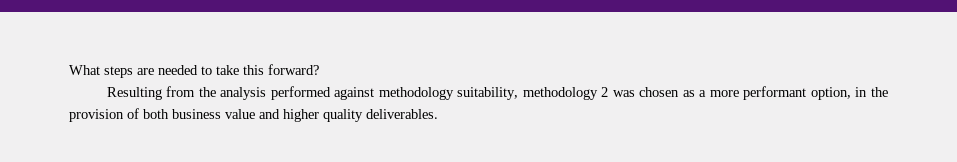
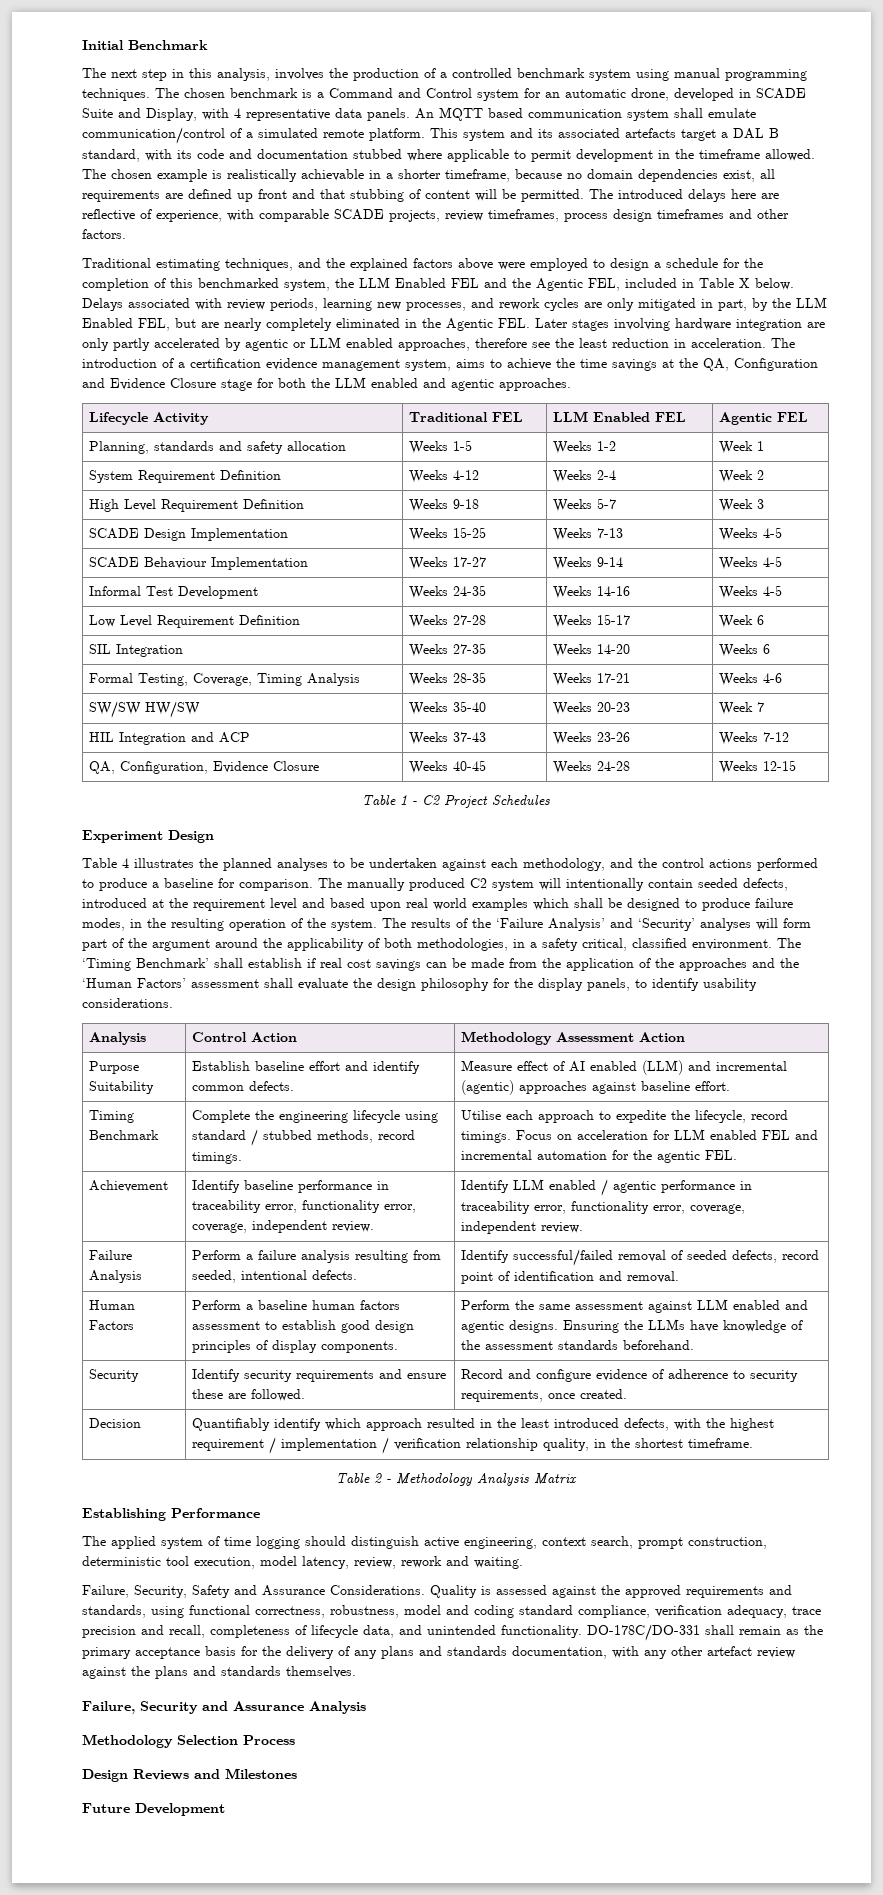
[69,64,319,78] [106,86,888,100] [69,108,438,122] What steps are needed to take this forward? // Resulting from the analysis performed against methodology suitability, methodology 2 was chosen as a more performant option, in the provision of both business value and higher quality deliverables. -> [82,40,208,50] [82,68,807,81] [82,88,806,101] [82,107,756,121] [82,127,779,144] [82,149,815,162] [82,169,775,182] [82,189,779,202] [82,209,789,222] [82,229,126,239] [82,258,763,271] [82,277,794,291] [82,297,827,311] [82,318,825,331] [82,337,795,351] [82,358,818,371] [82,377,571,391] [88,412,209,425] [408,412,523,422] [552,411,686,422] [718,412,808,425] [88,441,346,454] [408,440,472,454] [552,441,616,454] [718,441,764,454] [88,470,281,483] [408,470,479,483] [552,470,616,483] [718,470,764,483] [88,499,304,512] [408,499,479,512] [552,498,616,512] [718,499,764,512] [88,528,288,541] [408,527,486,541] [552,528,623,541] [718,527,782,541] [88,557,308,570] [408,557,486,570] [552,557,623,570] [718,556,782,570] [88,586,258,599] [408,585,486,599] [552,586,630,599] [718,585,782,599] [88,615,300,628] [408,615,486,628] [552,614,630,628] [718,615,764,628] [88,644,183,657] [408,643,486,657] [552,644,630,657] [718,644,770,657] [88,673,360,686] [408,672,486,686] [552,673,630,686] [718,673,782,686] [88,701,200,718] [408,701,486,715] [552,702,630,715] [718,702,764,715] [88,732,250,745] [408,732,486,745] [552,732,630,745] [718,732,789,745] [88,761,319,774] [408,760,486,774] [552,761,630,774] [718,760,796,774] [361,795,550,808] [82,830,214,843] [82,858,818,871] [82,878,788,891] [82,898,793,911] [82,918,811,931] [82,938,801,951] [82,958,799,971] [82,978,757,991] [82,998,173,1008] [88,1032,146,1045] [191,1032,297,1042] [460,1031,685,1045] [88,1061,139,1074] [88,1081,154,1094] [191,1061,420,1074] [191,1081,294,1091] [460,1060,787,1075] [460,1080,730,1095] [88,1110,134,1123] [88,1130,159,1140] [191,1110,438,1123] [191,1129,415,1146] [191,1152,242,1164] [460,1110,788,1123] [460,1129,818,1143] [460,1150,737,1163] [88,1180,168,1192] [191,1180,389,1193] [191,1200,416,1213] [191,1220,374,1233] [460,1179,752,1196] [460,1201,745,1214] [460,1221,583,1234] [88,1250,132,1260] [88,1270,142,1283] [191,1250,441,1263] [191,1270,357,1283] [460,1249,819,1266] [460,1271,679,1284] [88,1300,135,1310] [88,1320,134,1330] [191,1300,400,1310] [191,1320,414,1333] [191,1340,398,1353] [460,1299,808,1313] [460,1319,803,1333] [460,1340,694,1350] [88,1369,139,1382] [191,1369,446,1382] [191,1389,305,1401] [460,1369,798,1382] [460,1389,627,1402] [88,1418,141,1428] [191,1418,774,1431] [191,1437,753,1454] [336,1473,577,1486] [82,1508,260,1521] [82,1536,767,1549] [82,1556,523,1569] [82,1585,792,1598] [82,1605,821,1618] [82,1624,823,1641] [82,1646,795,1659] [82,1666,356,1679] [82,1701,366,1714] [82,1734,295,1748] [82,1768,297,1782] [82,1803,225,1816] Initial Benchmark // The next step in this analysis, involves the production of a controlled benchmark system using manual programming techniques. The chosen benchmark is a Command and Control system for an automatic drone, developed in SCADE Suite and Display, with 4 representative data panels. An MQTT based communication system shall emulate communication/control of a simulated remote platform. This system and its associated artefacts target a DAL B standard, with its code and documentation stubbed where applicable to permit development in the timeframe allowed. The chosen example is realistically achievable in a shorter timeframe, because no domain dependencies exist, all requirements are defined up front and that stubbing of content will be permitted. The introduced delays here are reflective of experience, with comparable SCADE projects, review timeframes, process design timeframes and other factors. // Traditional estimating techniques, and the explained factors above were employed to design a schedule for the completion of this benchmarked system, the LLM Enabled FEL and the Agentic FEL, included in Table X below. Delays associated with review periods, learning new processes, and rework cycles are only mitigated in part, by the LLM Enabled FEL, but are nearly completely eliminated in the Agentic FEL. Later stages involving hardware integration are only partly accelerated by agentic or LLM enabled approaches, therefore see the least reduction in acceleration. The introduction of a certification evidence management system, aims to achieve the time savings at the QA, Configuration and Evidence Closure stage for both the LLM enabled and agentic approaches. // Lifecycle Activity | Traditional FEL | LLM Enabled FEL | Agentic FEL // Planning, standards and safety allocation | Weeks 1-5 | Weeks 1-2 | Week 1 // System Requirement Definition | Weeks 4-12 | Weeks 2-4 | Week 2 // High Level Requirement Definition | Weeks 9-18 | Weeks 5-7 | Week 3 // SCADE Design Implementation | Weeks 15-25 | Weeks 7-13 | Weeks 4-5 // SCADE Behaviour Implementation | Weeks 17-27 | Weeks 9-14 | Weeks 4-5 // Informal Test Development | Weeks 24-35 | Weeks 14-16 | Weeks 4-5 // Low Level Requirement Definition | Weeks 27-28 | Weeks 15-17 | Week 6 // SIL Integration | Weeks 27-35 | Weeks 14-20 | Weeks 6 // Formal Testing, Coverage, Timing Analysis | Weeks 28-35 | Weeks 17-21 | Weeks 4-6 // SW/SW HW/SW | Weeks 35-40 | Weeks 20-23 | Week 7 // HIL Integration and ACP | Weeks 37-43 | Weeks 23-26 | Weeks 7-12 // QA, Configuration, Evidence Closure | Weeks 40-45 | Weeks 24-28 | Weeks 12-15 // Table 1 - C2 Project Schedules // Experiment Design // Table 4 illustrates the planned analyses to be undertaken against each methodology, and the control actions performed to produce a baseline for comparison. The manually produced C2 system will intentionally contain seeded defects, introduced at the requirement level and based upon real world examples which shall be designed to produce failure modes, in the resulting operation of the system. The results of the ‘Failure Analysis’ and ‘Security’ analyses will form part of the argument around the applicability of both methodologies, in a safety critical, classified environment. The ‘Timing Benchmark’ shall establish if real cost savings can be made from the application of the approaches and the ‘Human Factors’ assessment shall evaluate the design philosophy for the display panels, to identify usability considerations. // Analysis | Control Action | Methodology Assessment Action // Purpose Suitability | Establish baseline effort and identify common defects. | Measure effect of AI enabled (LLM) and incremental (agentic) approaches against baseline effort. // Timing Benchmark | Complete the engineering lifecycle using standard / stubbed methods, record timings. | Utilise each approach to expedite the lifecycle, record timings. Focus on acceleration for LLM enabled FEL and incremental automation for the agentic FEL. // Achievement | Identify baseline performance in traceability error, functionality error, coverage, independent review. | Identify LLM enabled / agentic performance in traceability error, functionality error, coverage, independent review. // Failure Analysis | Perform a failure analysis resulting from seeded, intentional defects. | Identify successful/failed removal of seeded defects, record point of identification and removal. // Human Factors | Perform a baseline human factors assessment to establish good design principles of display components. | Perform the same assessment against LLM enabled and agentic designs. Ensuring the LLMs have knowledge of the assessment standards beforehand. // Security | Identify security requirements and ensure these are followed. | Record and configure evidence of adherence to security requirements, once created. // Decision | Quantifiably identify which approach resulted in the least introduced defects, with the highest requirement / implementation / verification relationship quality, in the shortest timeframe. // Table 2 - Methodology Analysis Matrix // Establishing Performance // The applied system of time logging should distinguish active engineering, context search, prompt construction, deterministic tool execution, model latency, review, rework and waiting. // Failure, Security, Safety and Assurance Considerations. Quality is assessed against the approved requirements and standards, using functional correctness, robustness, model and coding standard compliance, verification adequacy, trace precision and recall, completeness of lifecycle data, and unintended functionality. DO-178C/DO-331 shall remain as the primary acceptance basis for the delivery of any plans and standards documentation, with any other artefact review against the plans and standards themselves. // Failure, Security and Assurance Analysis // Methodology Selection Process // Design Reviews and Milestones // Future Development

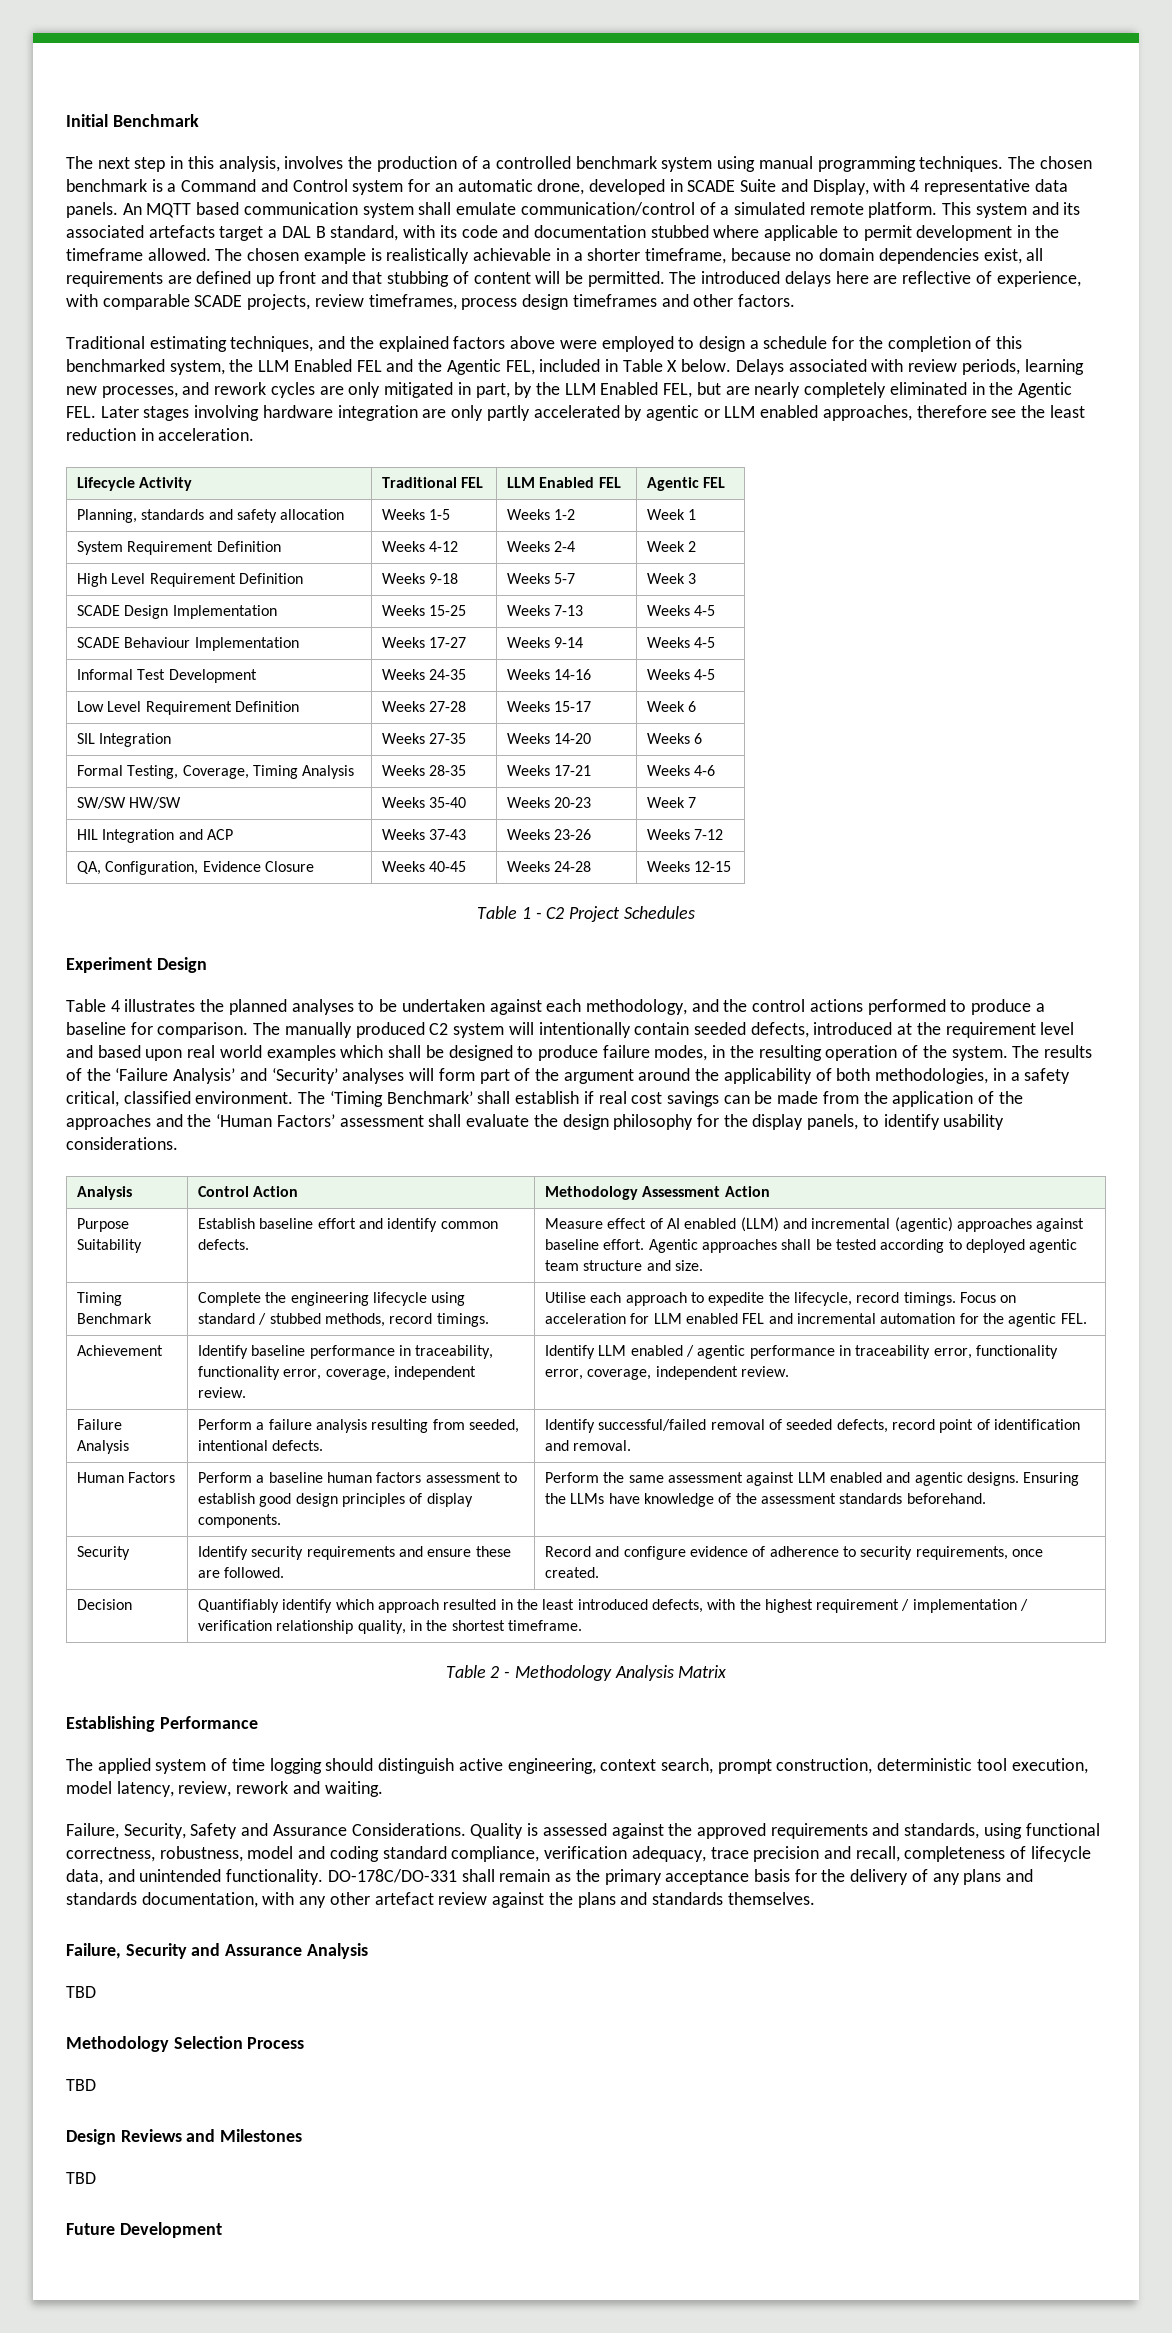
[771,338,795,348] [82,358,818,371] [82,377,571,391] The introduction of a certification evidence management system, aims to achieve the time savings at the QA, Configuration and Evidence Closure stage for both the LLM enabled and agentic approaches. -> (255, 434) none
(730, 1086) none -> [648,1239,1078,1253] [544,1260,703,1271] Agentic approaches shall be tested according to deployed agentic team structure and size.
[191,1200,297,1213] traceability error, -> [415,1345,494,1359] traceability,
(366, 1707) none -> [66,1986,96,1998] // TBD
(295, 1740) none -> [66,2079,96,2091] // TBD
(297, 1773) none -> [66,2172,96,2184] // TBD

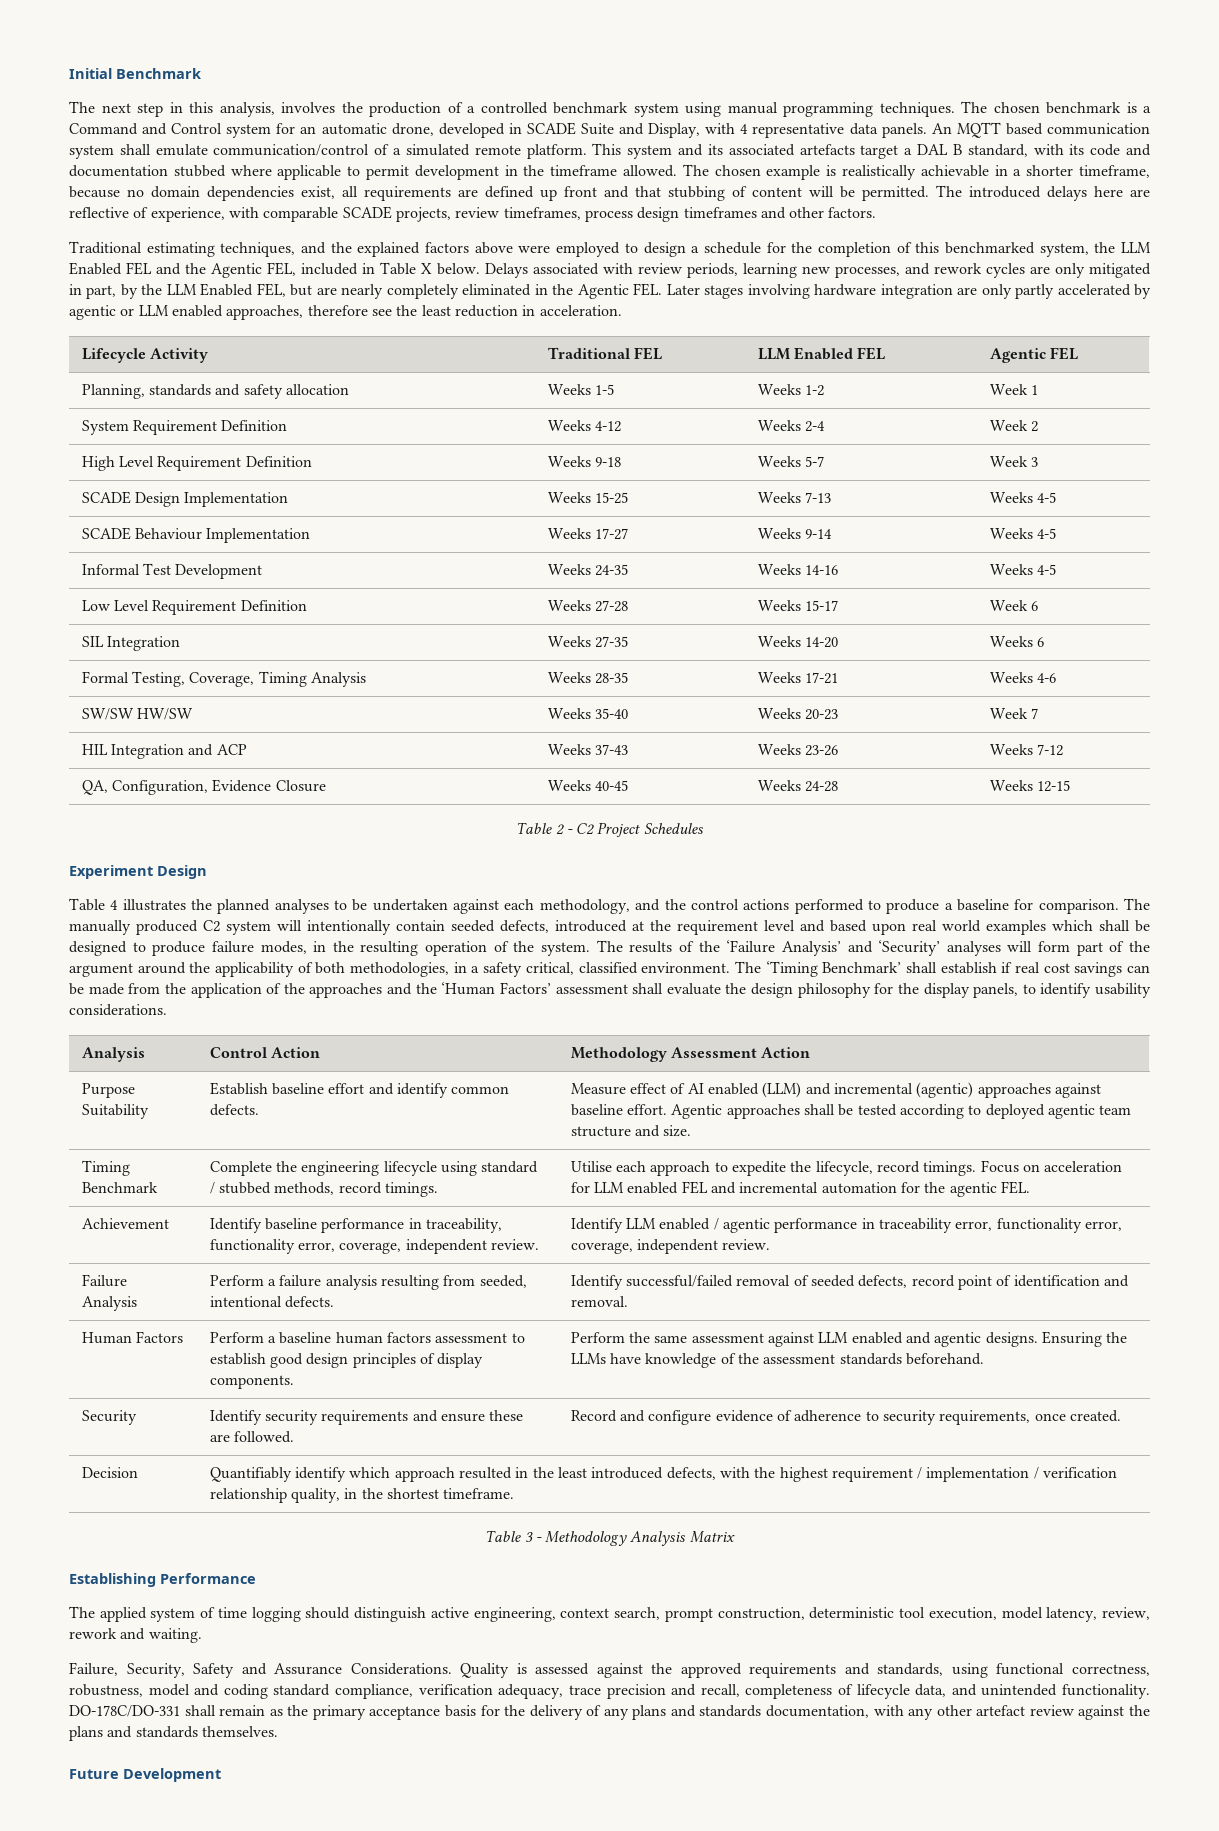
[521,907,531,919] 1 -> [555,824,565,835] 2
[490,1666,500,1678] 2 -> [524,1532,533,1542] 3
[66,1943,368,1959] [66,1986,96,1998] [66,2036,305,2052] [66,2079,96,2091] [66,2129,303,2145] [66,2172,96,2184] // Failure, Security and Assurance Analysis // TBD // Methodology Selection Process // TBD // Design Reviews and Milestones // TBD -> (278, 1731) none

